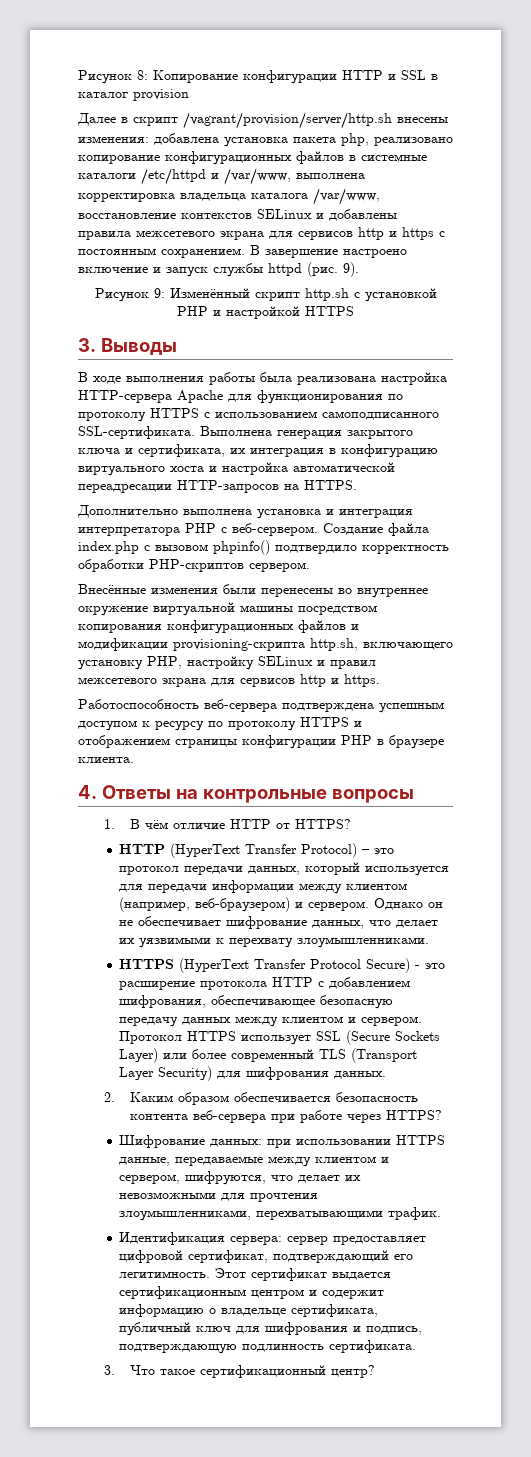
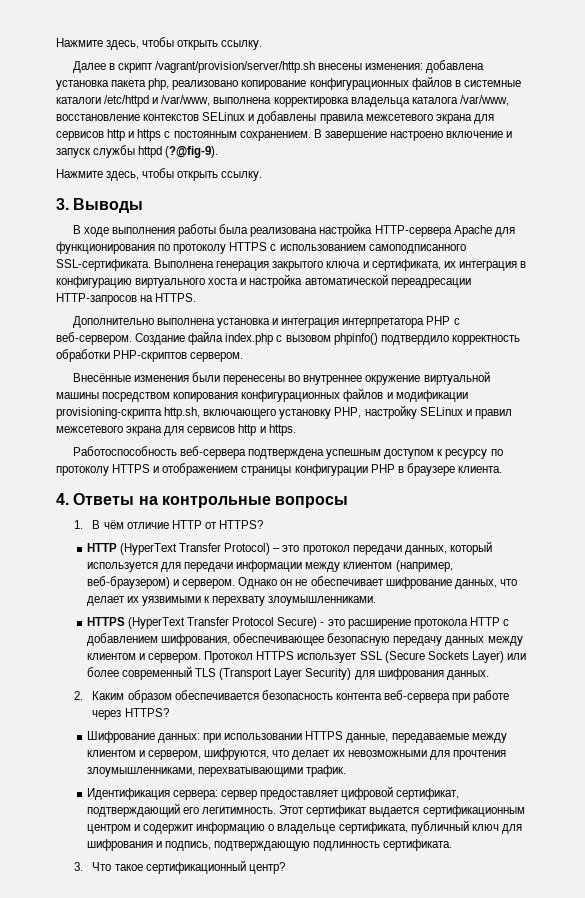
[78,70,438,84] [78,89,189,101] Рисунок 8: Копирование конфигурации HTTP и SSL в каталог provision -> [56,37,263,50] Нажмите здесь, чтобы открыть ссылку.
[307,262,359,277] [94,288,437,302] [177,306,354,319] (рис. 9). // Рисунок 9: Изменённый скрипт http.sh с установкой PHP и настройкой HTTPS -> [165,146,219,158] [56,168,263,181] (?@fig-9). // Нажмите здесь, чтобы открыть ссылку.

